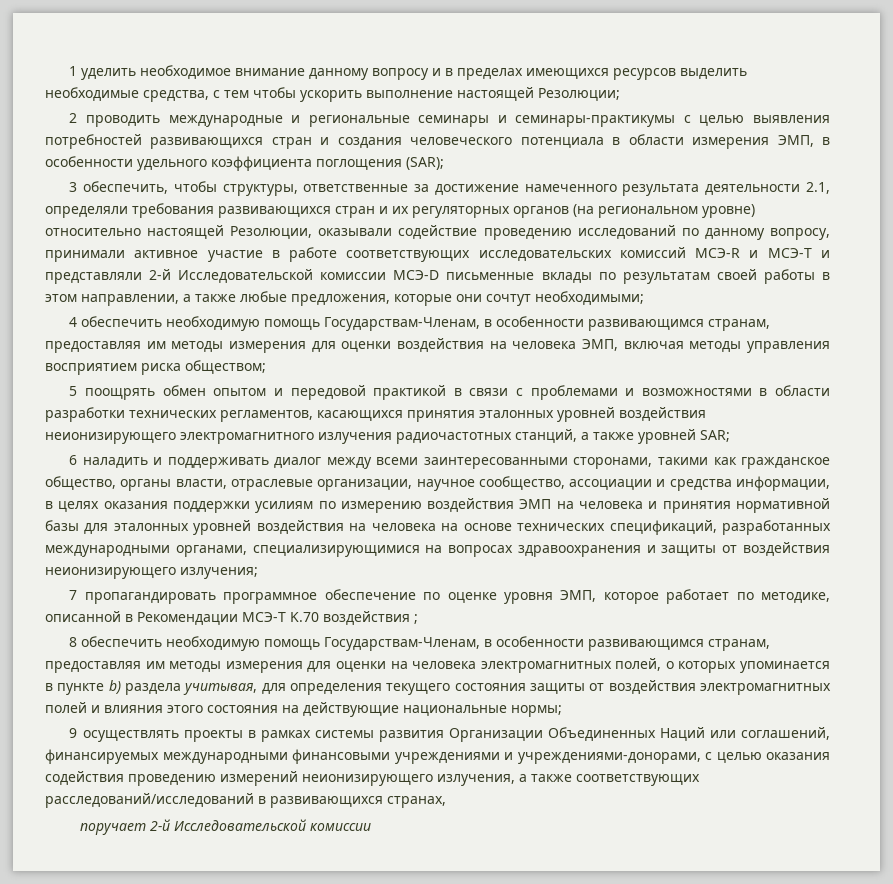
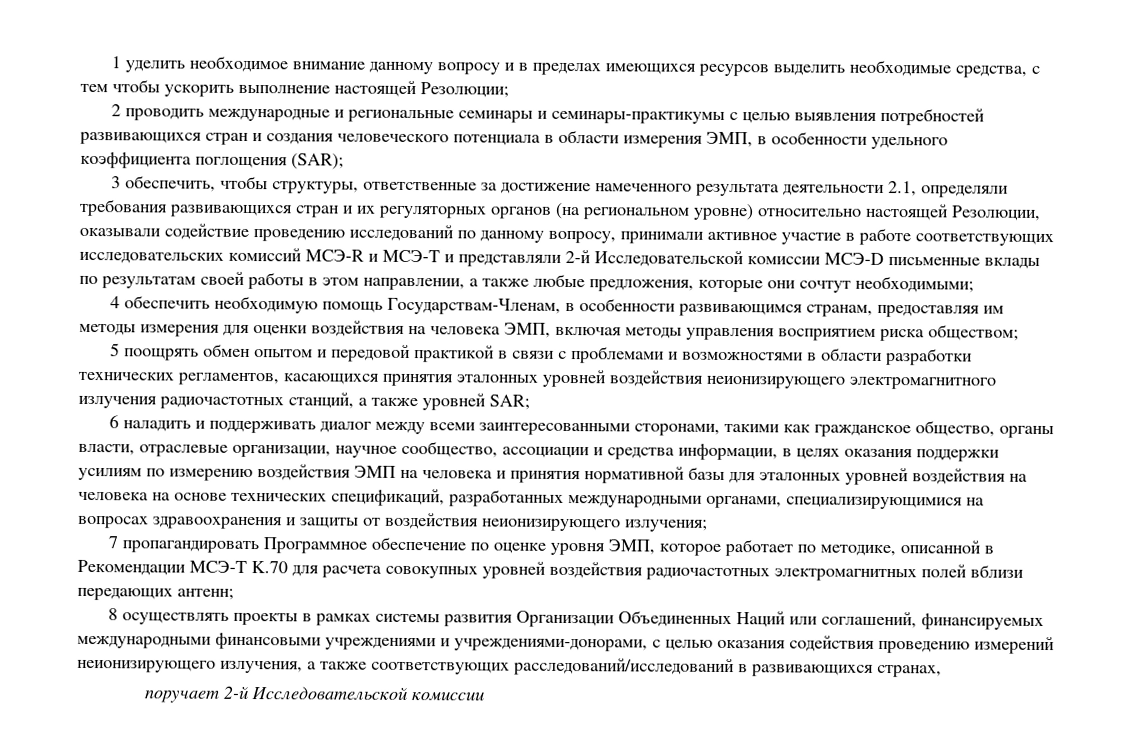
[223,592,318,604] программное -> [262,537,367,554] Программное
[323,611,418,625] [69,636,771,651] [45,658,830,673] [45,680,832,695] [45,702,562,717] [69,728,78,738] воздействия ; // 8 обеспечить необходимую помощь Государствам-Членам, в особенности развивающимся странам, предоставляя им методы измерения для оценки на человека электромагнитных полей, о которых упоминается в пункте b) раздела учитывая, для определения текущего состояния защиты от воздействия электромагнитных полей и влияния этого состояния на действующие национальные нормы; // 9 -> [292,561,1024,582] [77,587,234,601] [107,608,118,621] для расчета совокупных уровней воздействия радиочастотных электромагнитных полей вблизи передающих антенн; // 8

